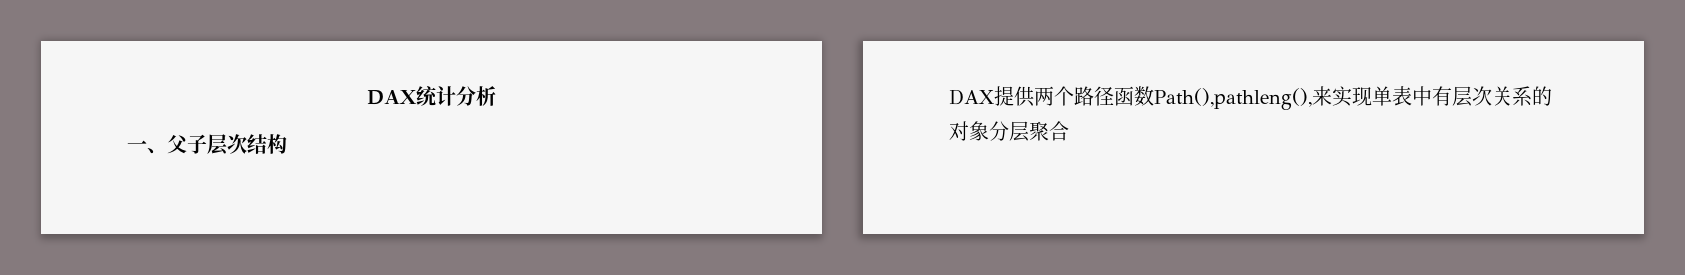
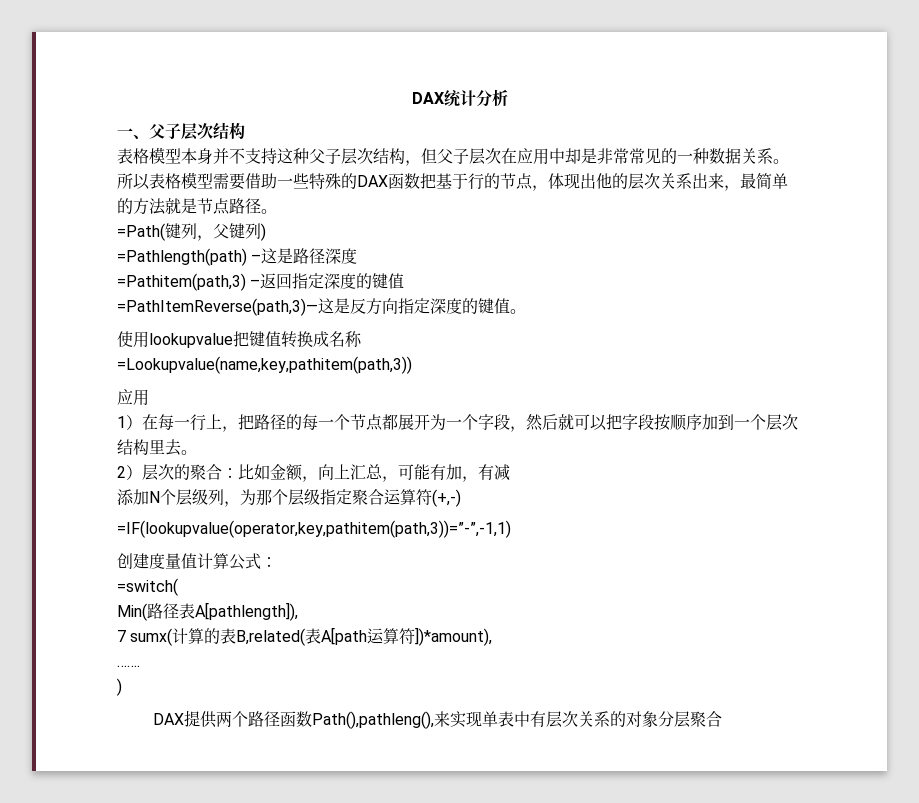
(287, 144) none -> [117,147,789,166] [117,172,788,191] [117,198,277,215] [117,223,266,241] [117,248,358,266] [117,273,405,291] [117,298,526,316] [117,331,362,348] [117,356,412,374] [117,389,149,406] [117,414,798,432] [117,439,197,456] [117,464,510,482] [117,489,461,507] [117,520,511,538] [117,553,277,570] [117,578,178,596] [117,602,298,621] [117,627,493,646] [117,665,140,667] [117,678,122,696] // 表格模型本身并不支持这种父子层次结构，但父子层次在应用中却是非常常见的一种数据关系。所以表格模型需要借助一些特殊的DAX函数把基于行的节点，体现出他的层次关系出来，最简单的方法就是节点路径。 // =Path(键列，父键列) // =Pathlength(path) –这是路径深度 // =Pathitem(path,3) –返回指定深度的键值 // =PathItemReverse(path,3)—这是反方向指定深度的键值。 // 使用lookupvalue把键值转换成名称 // =Lookupvalue(name,key,pathitem(path,3)) // 应用 // 1）在每一行上，把路径的每一个节点都展开为一个字段，然后就可以把字段按顺序加到一个层次结构里去。 // 2）层次的聚合：比如金额，向上汇总，可能有加，有减 // 添加N个层级列，为那个层级指定聚合运算符(+,-) // =IF(lookupvalue(operator,key,pathitem(path,3))=”-”,-1,1) // 创建度量值计算公式： // =switch( // Min(路径表A[pathlength]), // 7 sumx(计算的表B,related(表A[path运算符])*amount), // ……. // )

